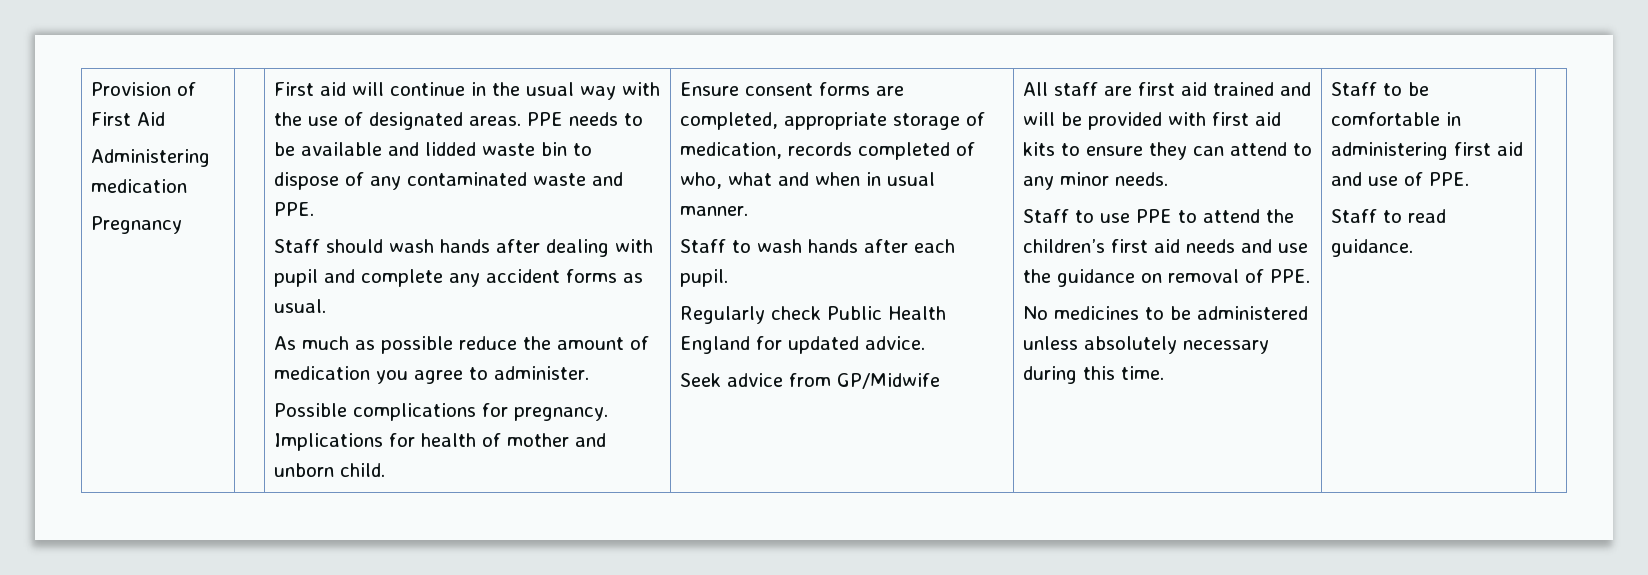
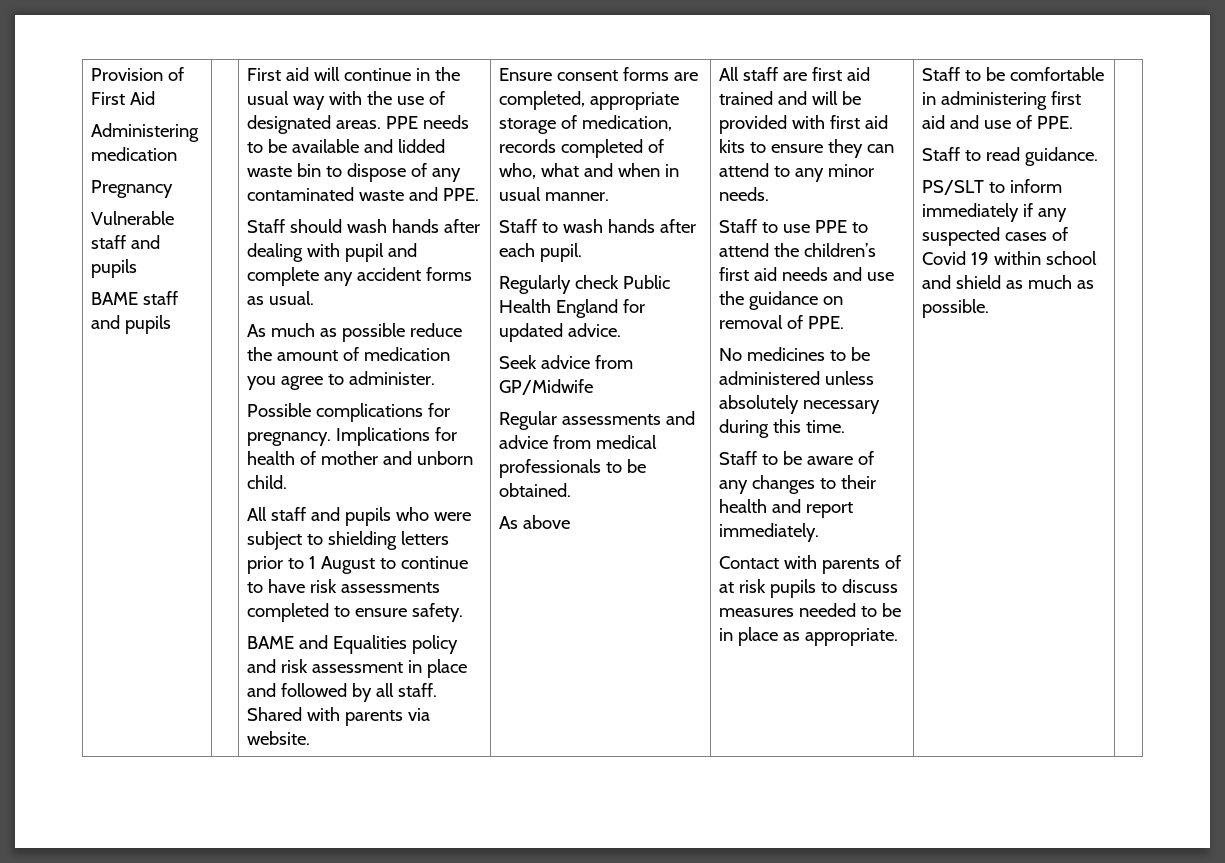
(182, 225) none -> [91,211,175,225] [91,235,161,249] [91,259,138,278] [91,291,179,305] [91,315,172,334] // Vulnerable staff and pupils // BAME staff and pupils
(385, 470) none -> [247,507,472,526] [247,531,450,550] [247,556,469,574] [247,579,441,593] [247,603,464,622] [247,635,459,654] [247,659,468,678] [247,683,438,702] [247,707,431,726] [247,731,311,745] // All staff and pupils who were subject to shielding letters prior to 1 August to continue to have risk assessments completed to ensure safety. // BAME and Equalities policy and risk assessment in place and followed by all staff. Shared with parents via website.
(940, 381) none -> [499,411,696,430] [499,435,658,449] [499,459,647,478] [499,483,572,497] [499,515,571,529] // Regular assessments and advice from medical professionals to be obtained. // As above
(1164, 373) none -> [719,451,875,465] [719,475,877,494] [719,499,854,518] [719,523,820,542] [719,555,902,574] [719,579,899,598] [719,603,902,617] [719,627,899,646] // Staff to be aware of any changes to their health and report immediately. // Contact with parents of at risk pupils to discuss measures needed to be in place as appropriate.
(1413, 248) none -> [922,179,1063,195] [922,203,1068,222] [922,227,1069,246] [922,251,1098,265] [922,275,1095,289] [922,299,990,318] // PS/SLT to inform immediately if any suspected cases of Covid 19 within school and shield as much as possible.

